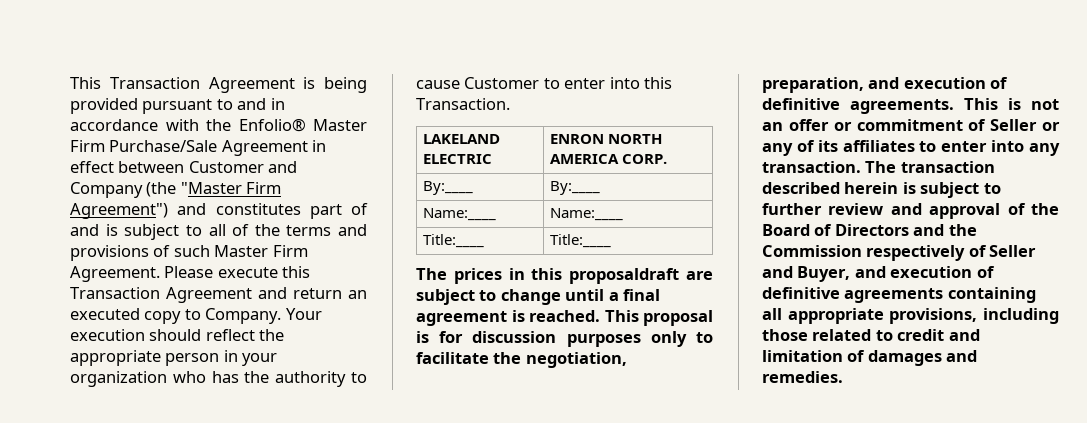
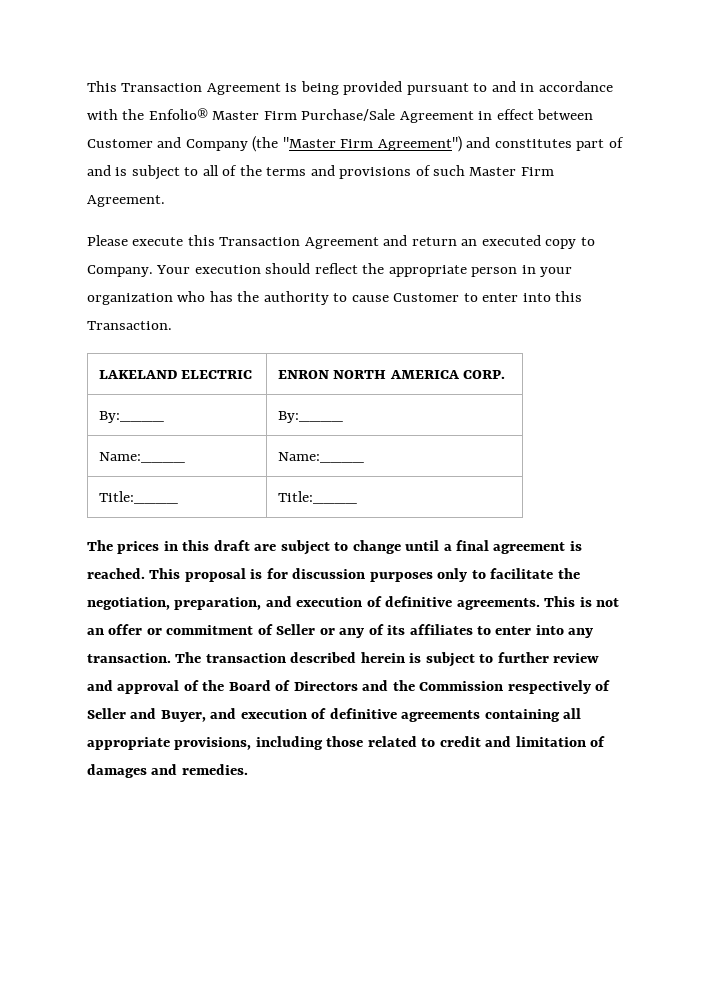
(160, 274) none -> (165, 201) //
[569,268,680,284] proposaldraft -> [213,540,250,551] draft

